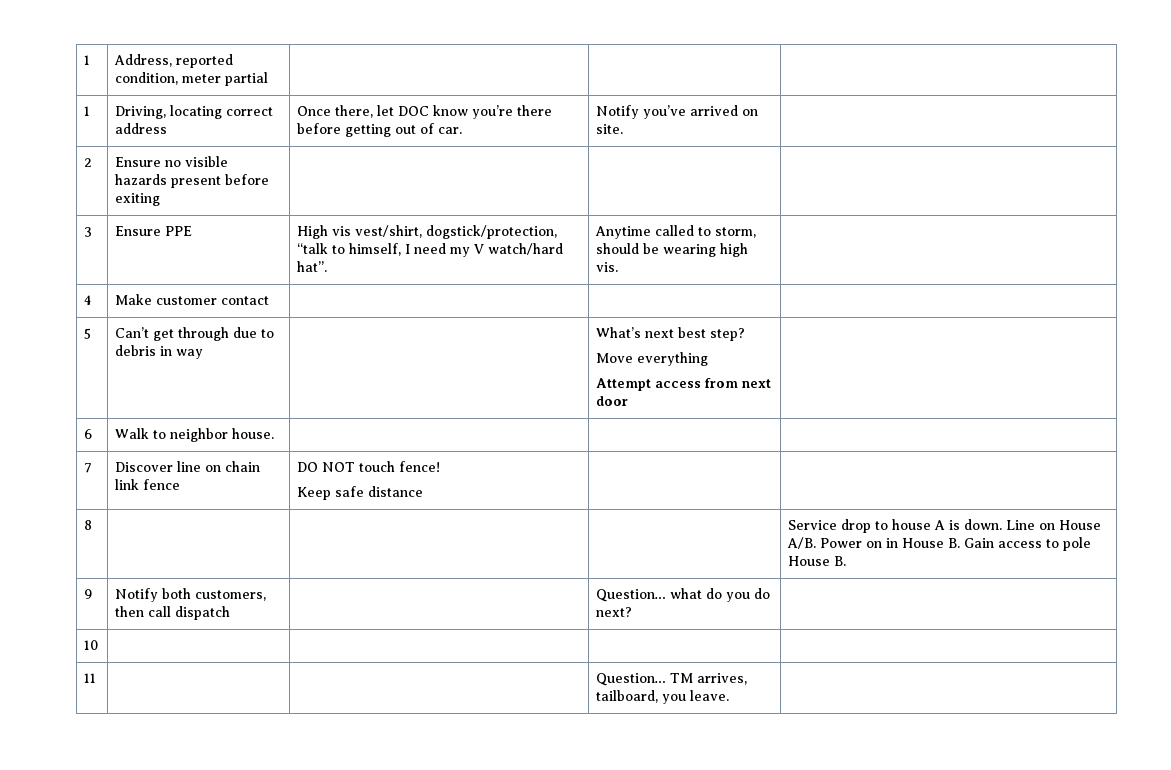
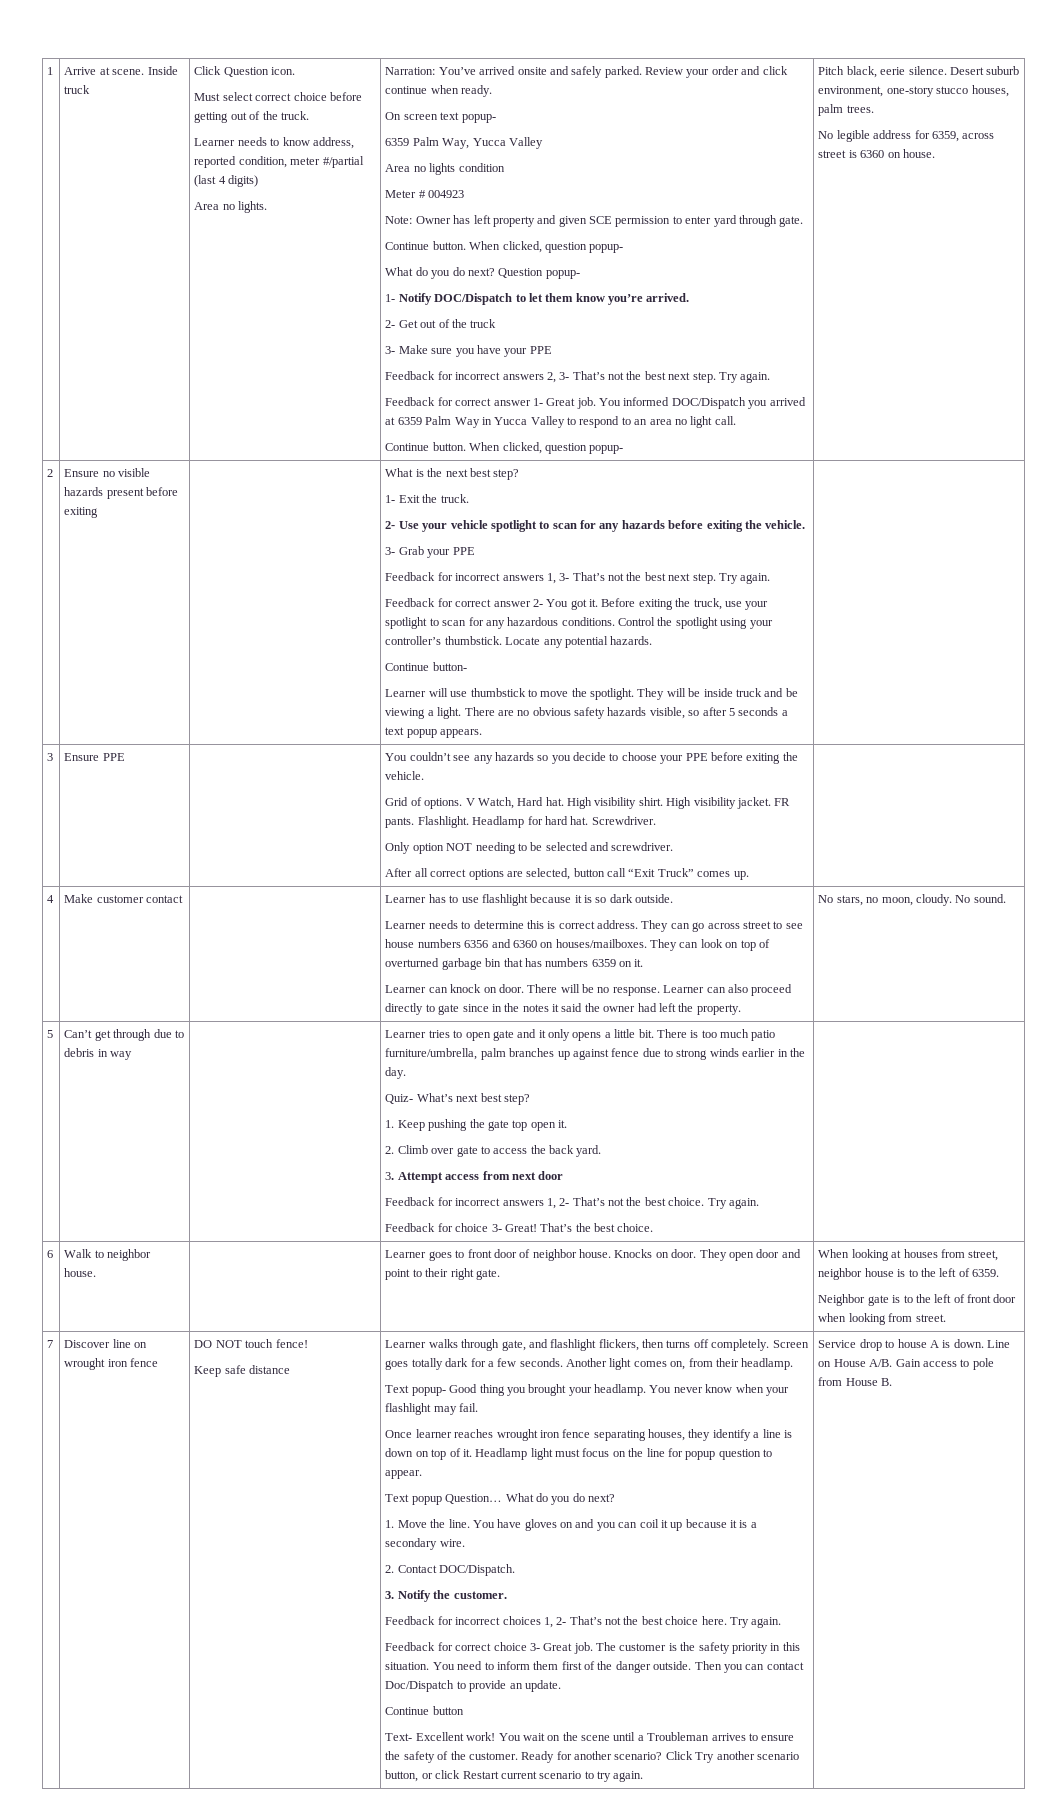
[84,55,91,65] [114,54,234,68] [115,72,269,86] [84,106,91,116] [115,105,274,119] [115,123,168,134] [297,105,553,119] [297,123,463,137] [596,105,759,119] [596,124,624,134] 1 | Address, reported condition, meter partial | | | // 1 | Driving, locating correct address | Once there, let DOC know you’re there before getting out of car. | Notify you’ve arrived on site. | -> [47,67,54,75] [64,66,178,75] [64,85,91,94] [194,66,296,77] [194,92,362,101] [194,111,309,123] [194,137,354,149] [194,156,364,168] [194,175,259,187] [194,201,268,213] [385,66,788,78] [385,85,493,97] [385,112,496,123] [385,137,543,149] [385,163,505,175] [385,190,465,198] [385,215,804,227] [385,241,624,253] [385,267,580,279] [385,293,690,305] [385,319,497,328] [385,345,552,357] [385,371,771,383] [385,397,806,409] [385,416,736,428] [385,442,624,454] [818,66,1020,78] [818,85,1009,97] [818,104,874,116] [818,130,995,142] [818,149,935,158] 1 | Arrive at scene. Inside truck | Click Question icon. // Must select correct choice before getting out of the truck. // Learner needs to know address, reported condition, meter #/partial (last 4 digits) // Area no lights. | Narration: You’ve arrived onsite and safely parked. Review your order and click continue when ready. // On screen text popup- // 6359 Palm Way, Yucca Valley // Area no lights condition // Meter # 004923 // Note: Owner has left property and given SCE permission to enter yard through gate. // Continue button. When clicked, question popup- // What do you do next? Question popup- // 1- Notify DOC/Dispatch to let them know you’re arrived. // 2- Get out of the truck // 3- Make sure you have your PPE // Feedback for incorrect answers 2, 3- That’s not the best next step. Try again. // Feedback for correct answer 1- Great job. You informed DOC/Dispatch you arrived at 6359 Palm Way in Yucca Valley to respond to an area no light call. // Continue button. When clicked, question popup- | Pitch black, eerie silence. Desert suburb environment, one-story stucco houses, palm trees. // No legible address for 6359, across street is 6360 on house.
[84,227,93,237] [115,226,193,236] [297,225,558,239] [297,243,564,257] [297,261,328,272] [595,225,757,239] [596,243,749,257] [596,262,619,272] [84,295,92,305] [115,294,270,305] | // 3 | Ensure PPE | High vis vest/shirt, dogstick/protection, “talk to himself, I need my V watch/hard hat”. | Anytime called to storm, should be wearing high vis. | // 4 | Make customer contact | | | -> [385,468,520,480] [385,494,469,503] [385,520,806,532] [385,546,475,558] [385,572,771,584] [385,598,769,610] [385,617,773,629] [385,636,653,648] [385,662,467,671] [385,688,798,700] [385,707,788,719] [385,727,483,738] [47,753,54,761] [64,753,125,761] [385,752,798,764] [385,771,425,780] [385,797,791,809] [385,816,656,828] [385,842,674,854] [385,868,749,880] [47,895,55,903] [64,894,184,903] [385,894,674,906] [385,920,803,932] [385,939,770,951] [385,958,644,970] [385,984,793,996] [385,1003,741,1015] [818,894,1006,906] What is the next best step? // 1- Exit the truck. // 2- Use your vehicle spotlight to scan for any hazards before exiting the vehicle. // 3- Grab your PPE // Feedback for incorrect answers 1, 3- That’s not the best next step. Try again. // Feedback for correct answer 2- You got it. Before exiting the truck, use your spotlight to scan for any hazardous conditions. Control the spotlight using your controller’s thumbstick. Locate any potential hazards. // Continue button- // Learner will use thumbstick to move the spotlight. They will be inside truck and be viewing a light. There are no obvious safety hazards visible, so after 5 seconds a text popup appears. | // 3 | Ensure PPE | | You couldn’t see any hazards so you decide to choose your PPE before exiting the vehicle. // Grid of options. V Watch, Hard hat. High visibility shirt. High visibility jacket. FR pants. Flashlight. Headlamp for hard hat. Screwdriver. // Only option NOT needing to be selected and screwdriver. // After all correct options are selected, button call “Exit Truck” comes up. | // 4 | Make customer contact | | Learner has to use flashlight because it is so dark outside. // Learner needs to determine this is correct address. They can go across street to see house numbers 6356 and 6360 on houses/mailboxes. They can look on top of overturned garbage bin that has numbers 6359 on it. // Learner can knock on door. There will be no response. Learner can also proceed directly to gate since in the notes it said the owner had left the property. | No stars, no moon, cloudy. No sound.
[596,327,746,341] [596,352,709,366] What’s next best step? // Move everything // -> [385,1029,776,1041] [385,1048,805,1060] [385,1067,407,1079] [385,1093,530,1105] [385,1119,568,1131] [385,1145,602,1157] [385,1172,395,1180] Learner tries to open gate and it only opens a little bit. There is too much patio furniture/umbrella, palm branches up against fence due to strong winds earlier in the day. // Quiz- What’s next best step? // 1. Keep pushing the gate top open it. // 2. Climb over gate to access the back yard. // 3.
(629, 401) none -> [385,1197,759,1209] [385,1223,654,1232] // Feedback for incorrect answers 1, 2- That’s not the best choice. Try again. // Feedback for choice 3- Great! That’s the best choice.
(275, 433) | -> [385,1249,801,1261] [385,1268,500,1280] [818,1249,999,1261] [818,1268,1000,1280] [818,1294,1017,1306] [818,1313,946,1325] Learner goes to front door of neighbor house. Knocks on door. They open door and point to their right gate. | When looking at houses from street, neighbor house is to the left of 6359. // Neighbor gate is to the left of front door when looking from street.
[225,461,261,472] [115,479,140,490] chain link -> [64,1358,128,1370] wrought iron
[84,520,93,530] | // 8 | | | -> [385,1339,809,1351] [385,1358,794,1370] [385,1384,789,1396] [385,1403,479,1415] [385,1429,792,1441] [385,1448,773,1460] [385,1470,423,1479] [385,1493,616,1505] [385,1519,757,1531] [385,1538,465,1550] [385,1564,516,1576] [385,1590,507,1602] [385,1616,782,1628] [385,1642,800,1654] [385,1661,804,1673] [385,1680,561,1692] [385,1706,464,1715] [385,1732,795,1741] [385,1751,799,1763] [385,1770,644,1782] Learner walks through gate, and flashlight flickers, then turns off completely. Screen goes totally dark for a few seconds. Another light comes on, from their headlamp. // Text popup- Good thing you brought your headlamp. You never know when your flashlight may fail. // Once learner reaches wrought iron fence separating houses, they identify a line is down on top of it. Headlamp light must focus on the line for popup question to appear. // Text popup Question… What do you do next? // 1. Move the line. You have gloves on and you can coil it up because it is a secondary wire. // 2. Contact DOC/Dispatch. // 3. Notify the customer. // Feedback for incorrect choices 1, 2- That’s not the best choice here. Try again. // Feedback for correct choice 3- Great job. The customer is the safety priority in this situation. You need to inform them first of the danger outside. Then you can contact Doc/Dispatch to provide an update. // Continue button // Text- Excellent work! You wait on the scene until a Troubleman arrives to ensure the safety of the customer. Ready for another scenario? Click Try another scenario button, or click Restart current scenario to try again.
[820,538,961,548] Power on in House B. -> (893, 1363) none
[788,556,847,566] [84,589,93,599] [115,588,267,602] [115,606,231,620] [596,588,771,602] [596,607,633,617] [84,640,99,650] [84,673,97,683] [596,673,748,686] [596,690,730,704] House B. // 9 | Notify both customers, then call dispatch | | Question… what do you do next? | // 10 | | | | // 11 | | | Question… TM arrives, tailboard, you leave. | -> [818,1377,893,1386] from House B.

